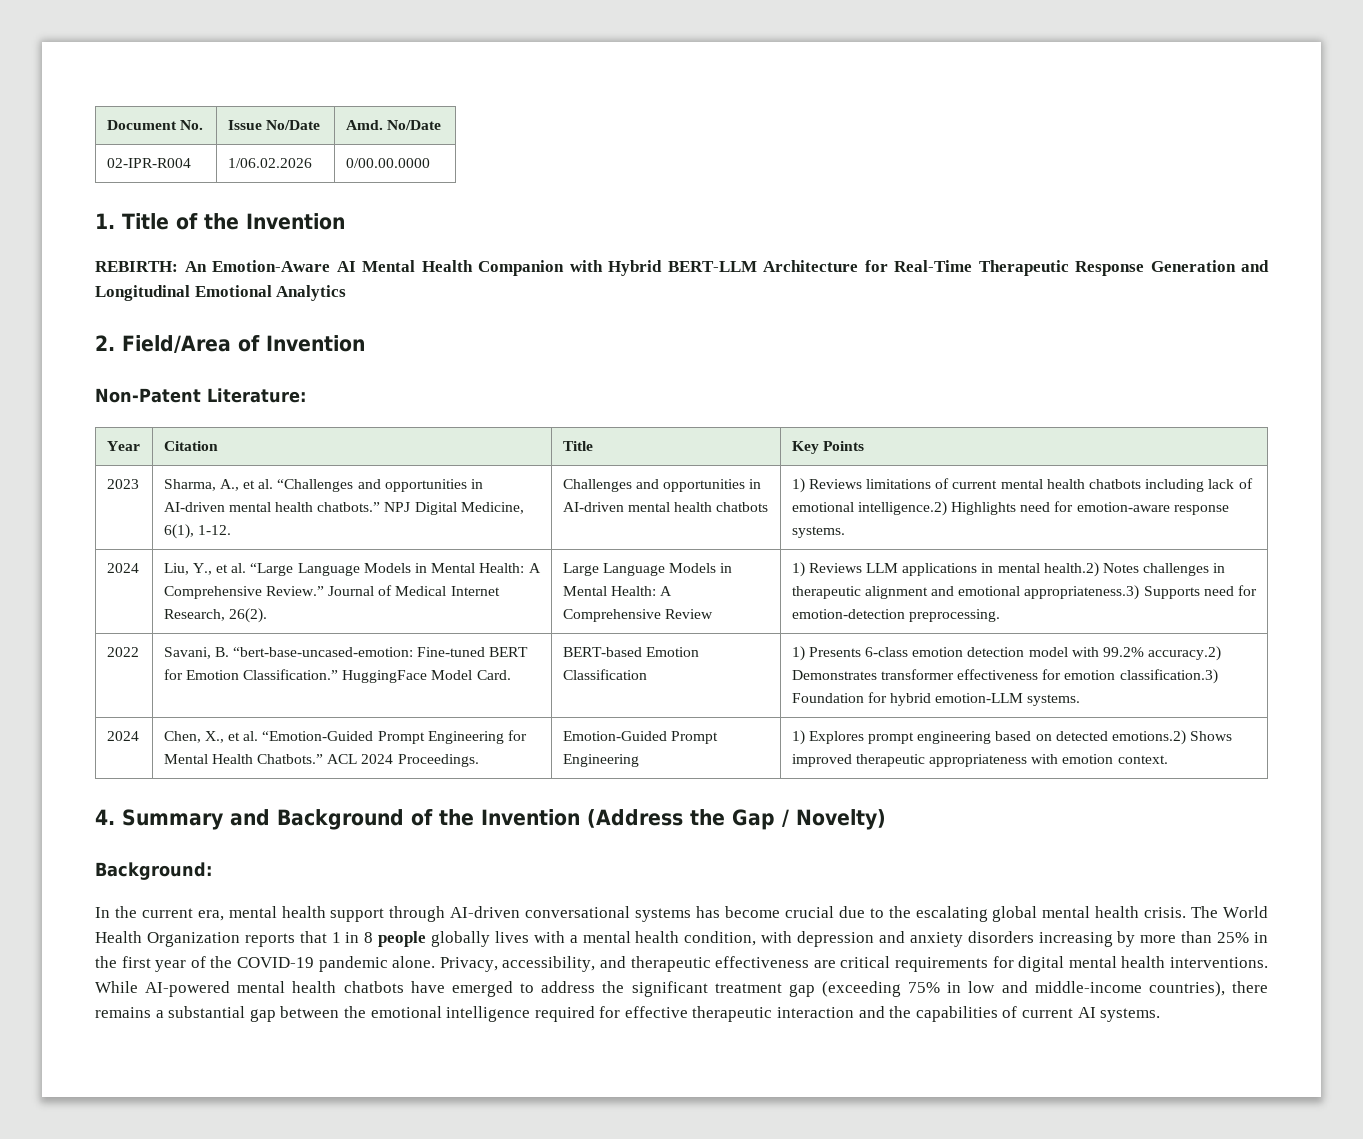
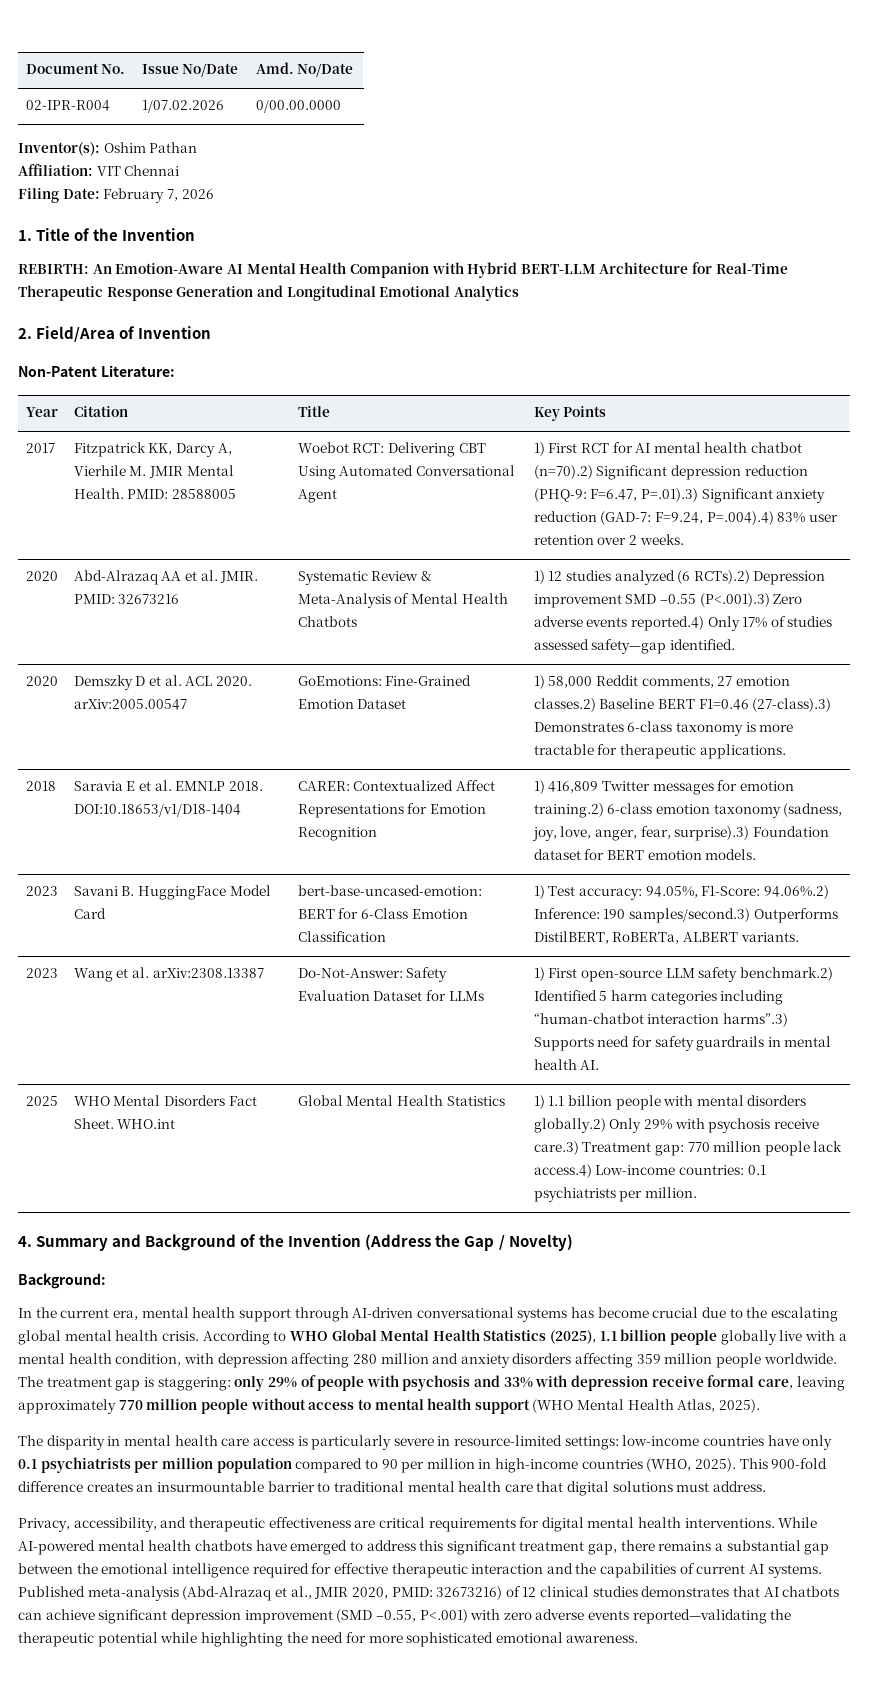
[227,158,312,168] 1/06.02.2026 -> [141,100,224,113] 1/07.02.2026
(430, 163) none -> [18,142,198,156] [18,164,180,176] [18,188,214,203] // Inventor(s): Oshim Pathan // Affiliation: VIT Chennai // Filing Date: February 7, 2026
[106,479,139,489] [163,479,483,492] [163,502,524,515] [163,524,231,539] [562,479,762,492] [562,502,769,512] [791,478,1253,493] [791,501,1229,516] [791,526,845,538] [106,563,139,573] [163,563,541,576] [163,585,500,599] [163,608,267,623] [562,563,733,576] [562,586,673,596] [562,609,713,622] [791,562,1226,577] [791,585,1257,600] [791,609,1000,622] [106,647,139,657] [163,647,529,659] [163,669,511,683] [562,647,699,657] [562,669,647,680] [791,646,1222,661] [791,669,1218,684] [791,692,1081,706] [106,731,139,741] [163,730,527,744] [163,754,479,767] [562,731,718,744] [562,754,639,767] [791,730,1233,745] [791,754,1168,767] 2023 | Sharma, A., et al. “Challenges and opportunities in AI-driven mental health chatbots.” NPJ Digital Medicine, 6(1), 1-12. | Challenges and opportunities in AI-driven mental health chatbots | 1) Reviews limitations of current mental health chatbots including lack of emotional intelligence.2) Highlights need for emotion-aware response systems. // 2024 | Liu, Y., et al. “Large Language Models in Mental Health: A Comprehensive Review.” Journal of Medical Internet Research, 26(2). | Large Language Models in Mental Health: A Comprehensive Review | 1) Reviews LLM applications in mental health.2) Notes challenges in therapeutic alignment and emotional appropriateness.3) Supports need for emotion-detection preprocessing. // 2022 | Savani, B. “bert-base-uncased-emotion: Fine-tuned BERT for Emotion Classification.” HuggingFace Model Card. | BERT-based Emotion Classification | 1) Presents 6-class emotion detection model with 99.2% accuracy.2) Demonstrates transformer effectiveness for emotion classification.3) Foundation for hybrid emotion-LLM systems. // 2024 | Chen, X., et al. “Emotion-Guided Prompt Engineering for Mental Health Chatbots.” ACL 2024 Proceedings. | Emotion-Guided Prompt Engineering | 1) Explores prompt engineering based on detected emotions.2) Shows improved therapeutic appropriateness with emotion context. -> [25,443,55,453] [73,442,232,457] [73,465,234,478] [73,488,236,499] [297,442,486,457] [297,465,515,480] [297,489,337,503] [533,442,803,456] [533,465,808,480] [533,488,826,503] [533,511,838,525] [533,534,684,545] [25,571,58,581] [73,570,259,585] [73,594,180,604] [297,571,432,585] [297,593,508,608] [297,616,357,627] [533,570,826,585] [533,593,803,608] [533,616,833,631] [533,639,735,654] [25,676,58,686] [73,675,252,690] [73,699,187,710] [297,675,472,686] [297,699,407,709] [533,675,790,689] [533,698,832,712] [533,721,794,736] [533,744,786,759] [25,781,56,791] [73,780,263,791] [73,804,241,817] [297,780,495,791] [297,803,486,818] [297,827,377,841] [533,780,794,795] [533,803,843,818] [531,826,829,841] [533,849,757,860] [25,886,58,896] [73,885,271,900] [73,908,106,919] [297,885,482,896] [297,908,468,919] [297,931,386,942] [533,885,829,900] [533,908,838,923] [533,931,799,944] [25,968,58,978] [73,967,264,982] [297,967,448,982] [297,990,484,1001] [533,967,833,982] [533,990,784,1005] [533,1013,788,1027] [533,1036,832,1051] [533,1059,600,1070] [25,1096,58,1106] [73,1095,257,1106] [73,1118,176,1129] [297,1095,505,1106] [533,1095,807,1110] [533,1118,819,1133] [533,1141,843,1156] [533,1164,766,1178] [533,1187,697,1202] 2017 | Fitzpatrick KK, Darcy A, Vierhile M. JMIR Mental Health. PMID: 28588005 | Woebot RCT: Delivering CBT Using Automated Conversational Agent | 1) First RCT for AI mental health chatbot (n=70).2) Significant depression reduction (PHQ-9: F=6.47, P=.01).3) Significant anxiety reduction (GAD-7: F=9.24, P=.004).4) 83% user retention over 2 weeks. // 2020 | Abd-Alrazaq AA et al. JMIR. PMID: 32673216 | Systematic Review & Meta-Analysis of Mental Health Chatbots | 1) 12 studies analyzed (6 RCTs).2) Depression improvement SMD –0.55 (P<.001).3) Zero adverse events reported.4) Only 17% of studies assessed safety—gap identified. // 2020 | Demszky D et al. ACL 2020. arXiv:2005.00547 | GoEmotions: Fine-Grained Emotion Dataset | 1) 58,000 Reddit comments, 27 emotion classes.2) Baseline BERT F1=0.46 (27-class).3) Demonstrates 6-class taxonomy is more tractable for therapeutic applications. // 2018 | Saravia E et al. EMNLP 2018. DOI:10.18653/v1/D18-1404 | CARER: Contextualized Affect Representations for Emotion Recognition | 1) 416,809 Twitter messages for emotion training.2) 6-class emotion taxonomy (sadness, joy, love, anger, fear, surprise).3) Foundation dataset for BERT emotion models. // 2023 | Savani B. HuggingFace Model Card | bert-base-uncased-emotion: BERT for 6-Class Emotion Classification | 1) Test accuracy: 94.05%, F1-Score: 94.06%.2) Inference: 190 samples/second.3) Outperforms DistilBERT, RoBERTa, ALBERT variants. // 2023 | Wang et al. arXiv:2308.13387 | Do-Not-Answer: Safety Evaluation Dataset for LLMs | 1) First open-source LLM safety benchmark.2) Identified 5 harm categories including “human-chatbot interaction harms”.3) Supports need for safety guardrails in mental health AI. // 2025 | WHO Mental Disorders Fact Sheet. WHO.int | Global Mental Health Statistics | 1) 1.1 billion people with mental disorders globally.2) Only 29% with psychosis receive care.3) Treatment gap: 770 million people lack access.4) Low-income countries: 0.1 psychiatrists per million.
[1191,906,1268,918] [95,931,374,947] The World Health Organization reports that 1 in 8 -> [202,1329,667,1345] According to WHO Global Mental Health Statistics (2025), 1.1 billion
[494,931,529,943] lives -> [779,1330,803,1341] live
[878,931,1269,947] [95,956,436,972] and anxiety disorders increasing by more than 25% in the first year of the COVID-19 pandemic alone. -> [291,1353,837,1368] [18,1375,845,1391] [18,1398,761,1414] [18,1435,833,1450] [18,1457,828,1473] [18,1481,767,1496] affecting 280 million and anxiety disorders affecting 359 million people worldwide. The treatment gap is staggering: only 29% of people with psychosis and 33% with depression receive formal care, leaving approximately 770 million people without access to mental health support (WHO Mental Health Atlas, 2025). // The disparity in mental health care access is particularly severe in resource-limited settings: low-income countries have only 0.1 psychiatrists per million population compared to 90 per million in high-income countries (WHO, 2025). This 900-fold difference creates an insurmountable barrier to traditional mental health care that digital solutions must address. //
[602,981,625,993] the -> [419,1540,444,1551] this
[788,981,1225,997] gap (exceeding 75% in low and middle-income countries), -> [588,1543,618,1555] gap,
(1161, 1015) none -> [18,1586,840,1601] [18,1609,792,1624] [18,1632,639,1647] Published meta-analysis (Abd-Alrazaq et al., JMIR 2020, PMID: 32673216) of 12 clinical studies demonstrates that AI chatbots can achieve significant depression improvement (SMD –0.55, P<.001) with zero adverse events reported—validating the therapeutic potential while highlighting the need for more sophisticated emotional awareness.

